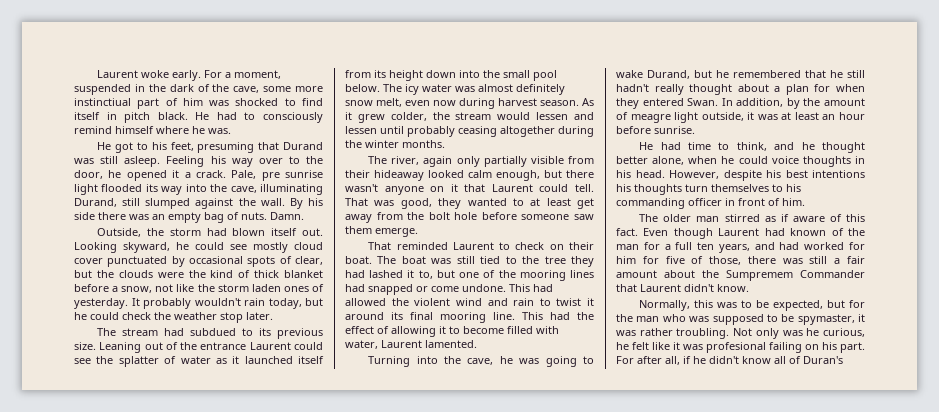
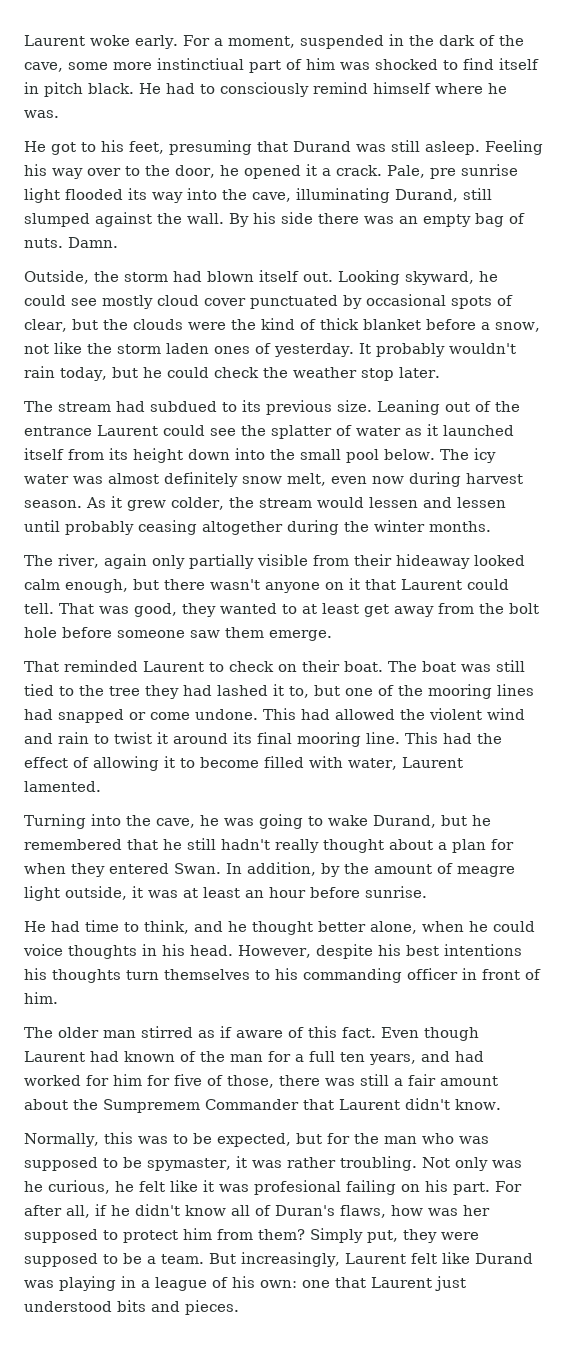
(843, 360) none -> [340,1205,490,1218] [24,1228,479,1243] [24,1252,533,1267] [24,1276,466,1291] [24,1300,239,1315] flaws, how was her supposed to protect him from them? Simply put, they were supposed to be a team. But increasingly, Laurent felt like Durand was playing in a league of his own: one that Laurent just understood bits and pieces.

